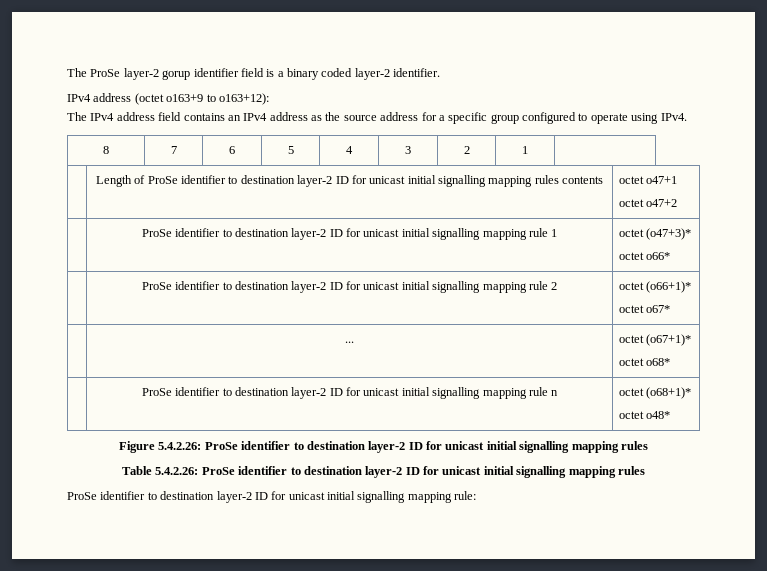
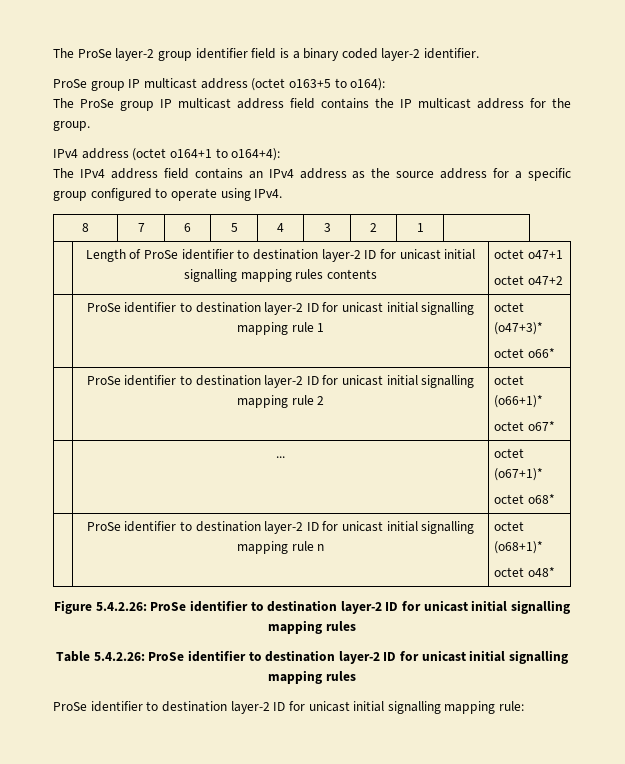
[162,70,191,80] gorup -> [157,51,192,61] group
(441, 72) none -> [53,78,386,91] [53,98,571,111] [53,121,90,131] // ProSe group IP multicast address (octet o163+5 to o164): // The ProSe group IP multicast address field contains the IP multicast address for the group.
[166,93,269,105] o163+9 to o163+12): -> [169,148,281,161] o164+1 to o164+4):

